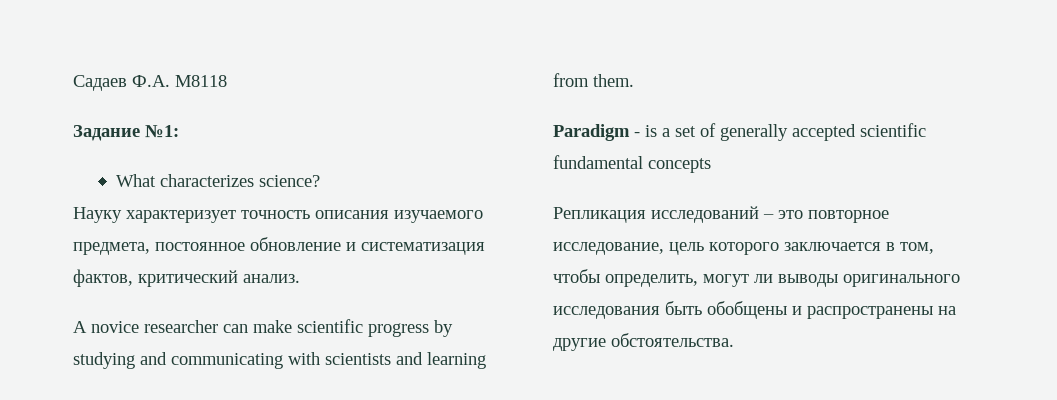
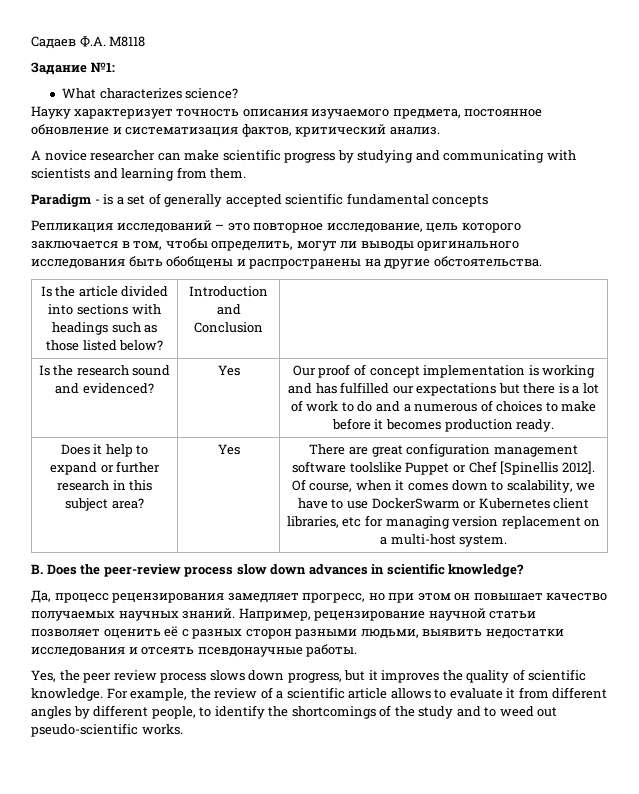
(734, 340) none -> [40,286,169,297] [48,304,161,315] [51,322,158,335] [45,340,164,351] [189,286,268,297] [216,304,241,315] [194,322,263,333] [38,365,171,376] [55,383,154,394] [217,365,240,376] [292,364,596,378] [288,382,599,396] [290,400,597,412] [331,418,555,432] [60,444,149,457] [49,461,161,475] [56,480,153,491] [65,498,144,511] [217,444,240,455] [309,443,578,457] [292,461,595,475] [291,479,596,493] [297,498,590,509] [286,515,601,529] [379,534,508,547] [31,563,525,577] [31,590,608,603] [31,608,537,621] [31,626,564,639] [31,644,358,657] [31,669,587,683] [31,687,608,701] [31,705,558,719] [31,723,183,737] // Is the article divided into sections with headings such as those listed below? | Introduction and Conclusion | // Is the research sound and evidenced? | Yes | Our proof of concept implementation is working and has fulfilled our expectations but there is a lot of work to do and a numerous of choices to make before it becomes production ready. // Does it help to expand or further research in this subject area? | Yes | There are great configuration management software toolslike Puppet or Chef [Spinellis 2012]. Of course, when it comes down to scalability, we have to use DockerSwarm or Kubernetes client libraries, etc for managing version replacement on a multi-host system. // B. Does the peer-review process slow down advances in scientific knowledge? // Да, процесс рецензирования замедляет прогресс, но при этом он повышает качество получаемых научных знаний. Например, рецензирование научной статьи позволяет оценить её с разных сторон разными людьми, выявить недостатки исследования и отсеять псевдонаучные работы. // Yes, the peer review process slows down progress, but it improves the quality of scientific knowledge. For example, the review of a scientific article allows to evaluate it from different angles by different people, to identify the shortcomings of the study and to weed out pseudo-scientific works.

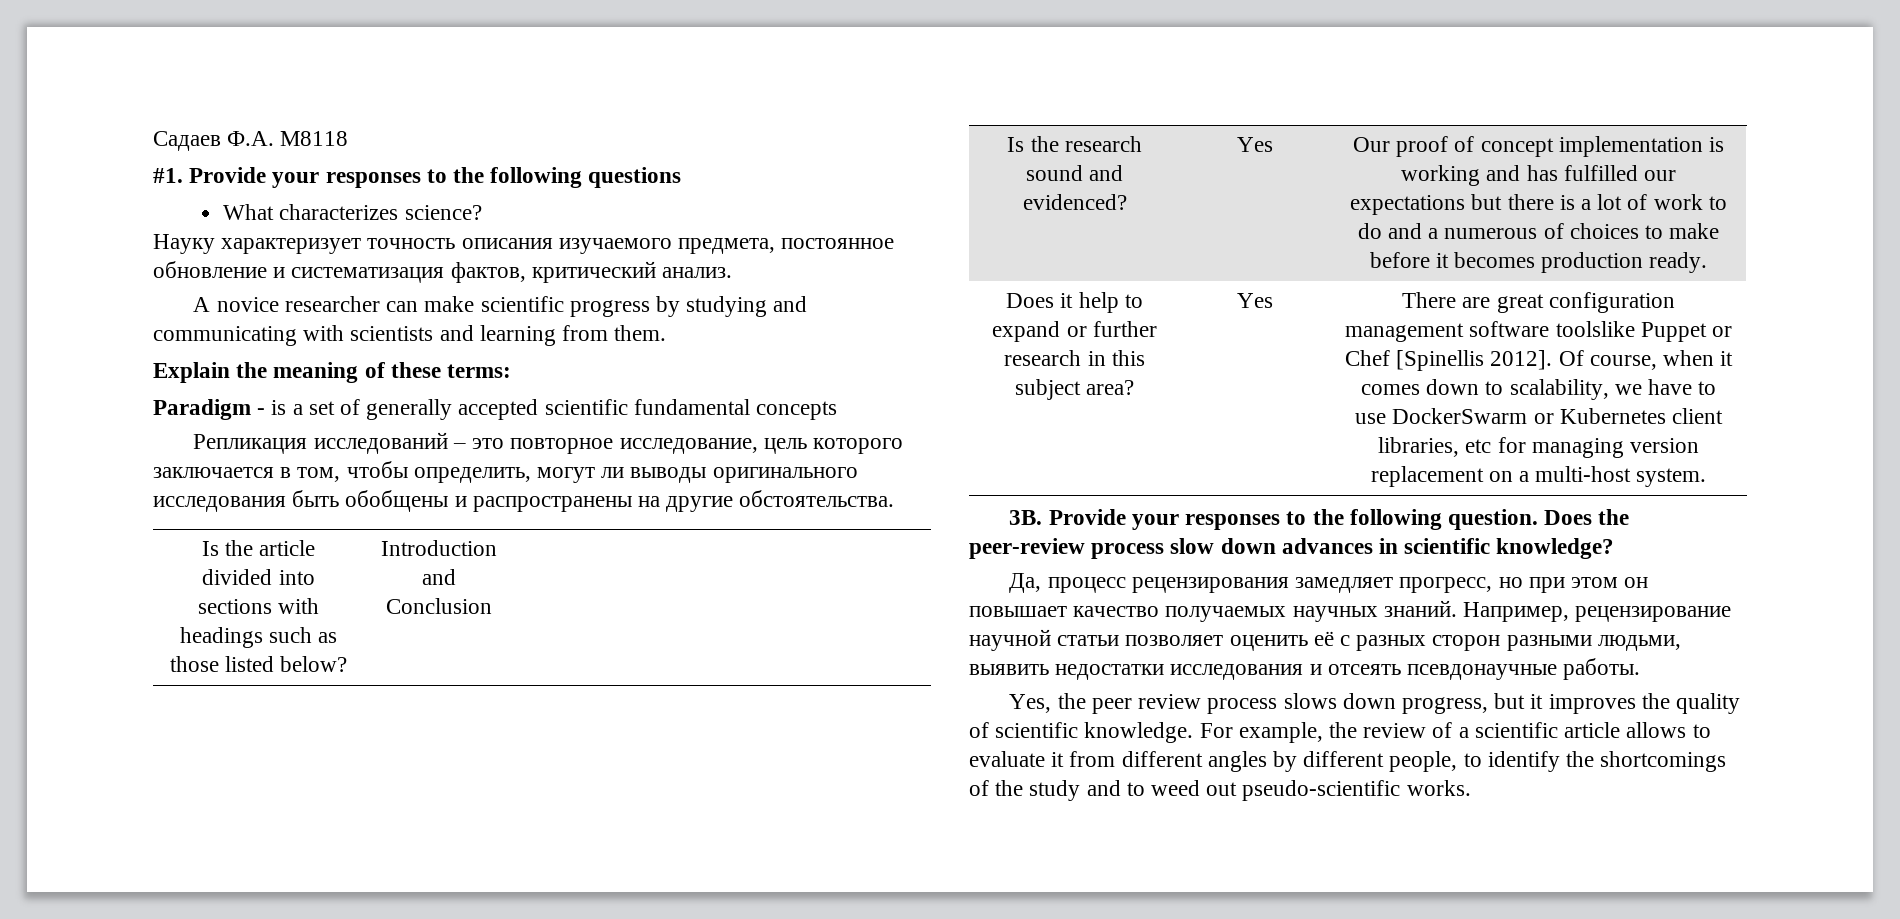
[31,62,115,75] Задание №1: -> [153,167,682,188] #1. Provide your responses to the following questions
(247, 173) none -> [153,362,512,383] // Explain the meaning of these terms:
[31,564,43,574] B. -> [1009,509,1538,530] 3B. Provide your responses to the following question.

